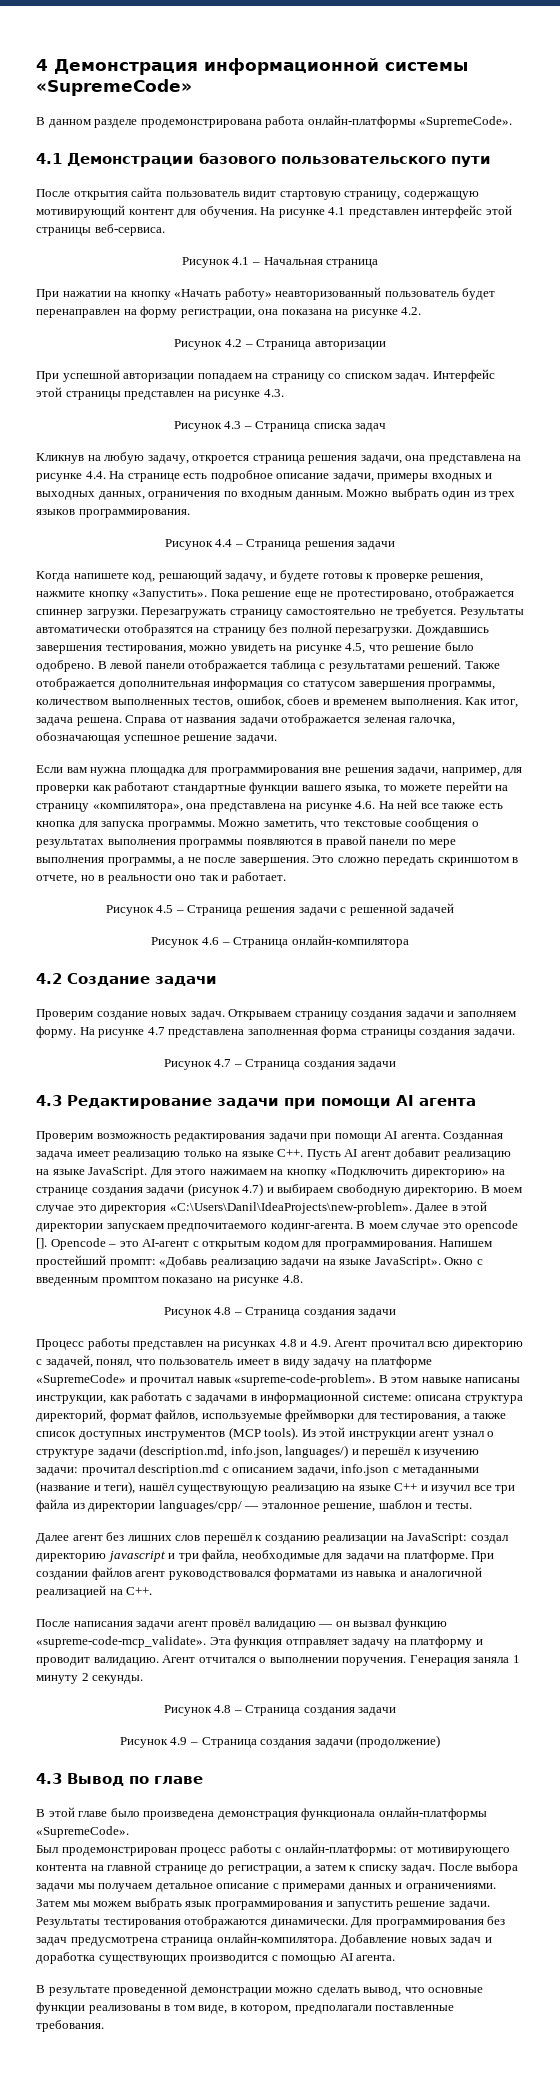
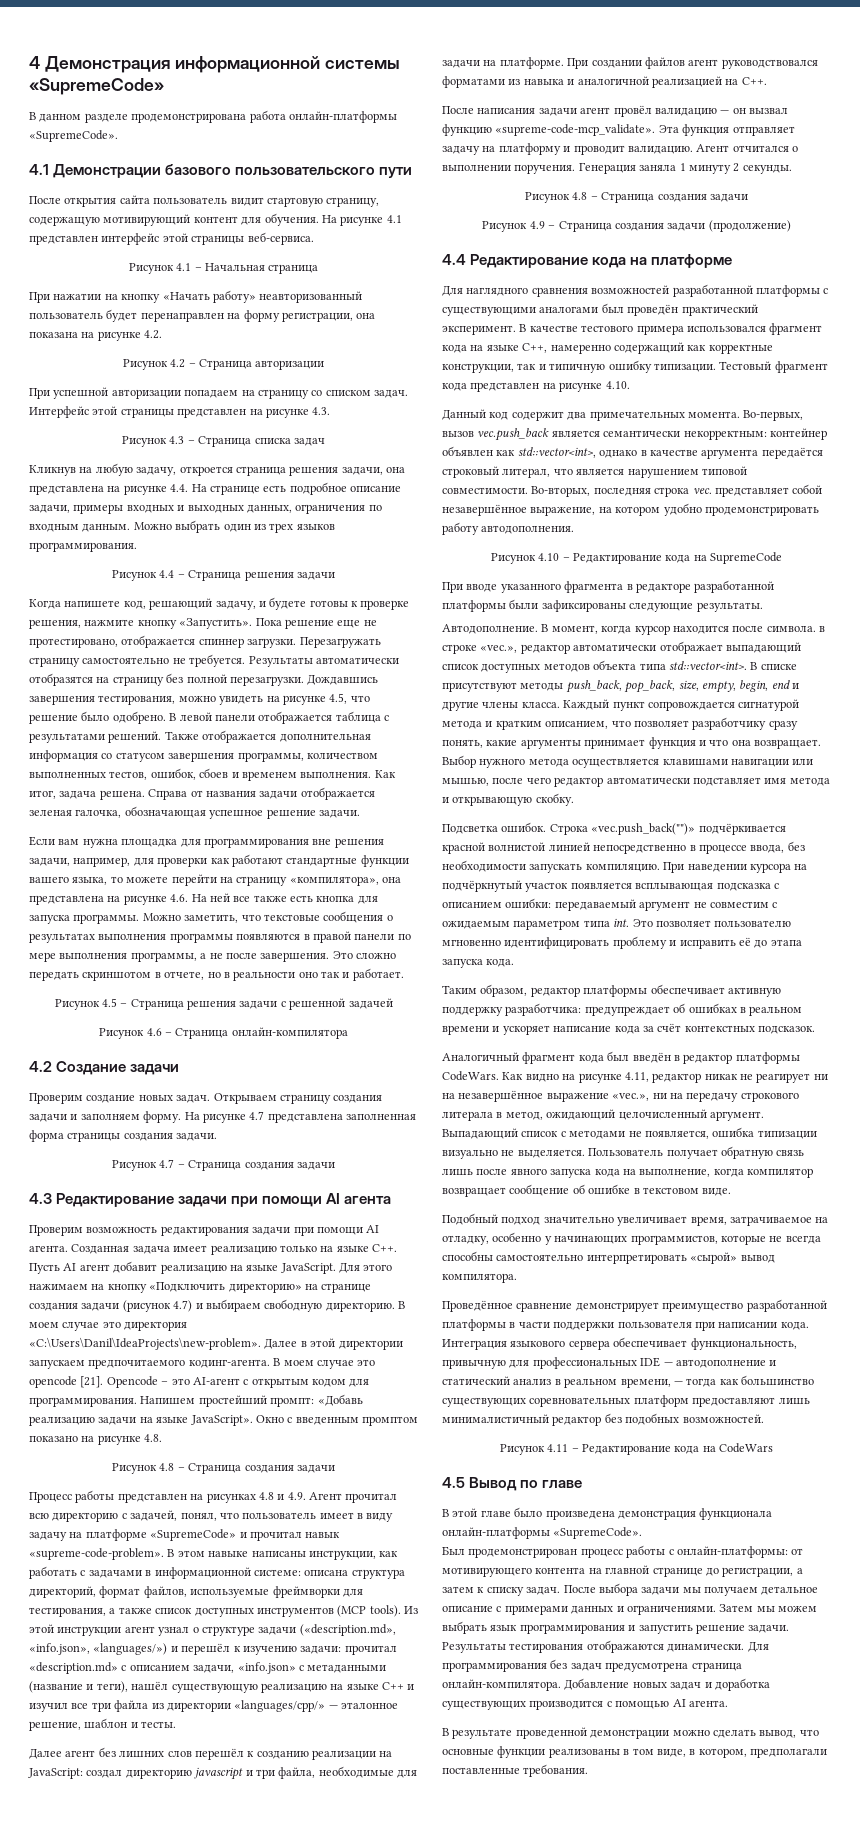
[36,1238,47,1249] []. -> [80,1376,104,1388] [21].
[139,1445,349,1458] (description.md, info.json, languages/) -> [299,1624,396,1636] [29,1643,168,1655] («description.md», «info.json», «languages/»)
[138,1464,220,1476] description.md -> [29,1662,118,1674] «description.md»
[341,1464,390,1476] info.json -> [237,1662,296,1674] «info.json»
[158,1500,242,1512] languages/cpp/ -> [234,1700,326,1712] «languages/cpp/»
[36,1773,62,1784] 4.3 -> [442,254,733,268] [442,284,829,297] [442,303,758,316] [442,323,823,335] [442,342,773,354] [442,360,828,373] [442,381,630,392] [442,409,804,421] [442,428,827,441] [442,446,823,459] [442,466,747,478] [442,484,823,497] [442,503,819,516] [442,522,575,535] [490,552,783,564] [442,580,775,593] [442,599,763,612] [442,624,825,635] [442,641,801,654] [442,660,797,673] [442,680,799,693] [442,699,800,711] [442,717,798,730] [442,737,821,749] [442,755,814,768] [442,777,830,787] [442,793,574,806] [442,822,786,835] [442,841,805,854] [442,860,808,873] [442,880,779,892] [442,898,778,911] [442,918,792,930] [442,936,802,949] [442,959,515,968] [442,984,781,997] [442,1003,803,1016] [442,1023,815,1035] [442,1051,800,1064] [442,1071,828,1083] [442,1090,799,1102] [442,1109,764,1121] [442,1127,817,1139] [442,1146,805,1159] [442,1168,813,1178] [442,1184,732,1197] [442,1213,829,1226] [442,1232,821,1245] [442,1251,775,1264] [442,1273,517,1283] [442,1299,827,1312] [442,1319,809,1331] [442,1337,797,1350] [442,1357,777,1369] [442,1375,814,1388] [442,1395,810,1407] [442,1413,764,1426] [499,1443,774,1455] [442,1477,465,1488] 4.4 Редактирование кода на платформе // Для наглядного сравнения возможностей разработанной платформы с существующими аналогами был проведён практический эксперимент. В качестве тестового примера использовался фрагмент кода на языке C++, намеренно содержащий как корректные конструкции, так и типичную ошибку типизации. Тестовый фрагмент кода представлен на рисунке 4.10. // Данный код содержит два примечательных момента. Во-первых, вызов vec.push_back является семантически некорректным: контейнер объявлен как std::vector<int>, однако в качестве аргумента передаётся строковый литерал, что является нарушением типовой совместимости. Во-вторых, последняя строка vec. представляет собой незавершённое выражение, на котором удобно продемонстрировать работу автодополнения. // Рисунок 4.10 – Редактирование кода на SupremeCode // При вводе указанного фрагмента в редакторе разработанной платформы были зафиксированы следующие результаты. // Автодополнение. В момент, когда курсор находится после символа. в строке «vec.», редактор автоматически отображает выпадающий список доступных методов объекта типа std::vector<int>. В списке присутствуют методы push_back, pop_back, size, empty, begin, end и другие члены класса. Каждый пункт сопровождается сигнатурой метода и кратким описанием, что позволяет разработчику сразу понять, какие аргументы принимает функция и что она возвращает. Выбор нужного метода осуществляется клавишами навигации или мышью, после чего редактор автоматически подставляет имя метода и открывающую скобку. // Подсветка ошибок. Строка «vec.push_back("")» подчёркивается красной волнистой линией непосредственно в процессе ввода, без необходимости запускать компиляцию. При наведении курсора на подчёркнутый участок появляется всплывающая подсказка с описанием ошибки: передаваемый аргумент не совместим с ожидаемым параметром типа int. Это позволяет пользователю мгновенно идентифицировать проблему и исправить её до этапа запуска кода. // Таким образом, редактор платформы обеспечивает активную поддержку разработчика: предупреждает об ошибках в реальном времени и ускоряет написание кода за счёт контекстных подсказок. // Аналогичный фрагмент кода был введён в редактор платформы CodeWars. Как видно на рисунке 4.11, редактор никак не реагирует ни на незавершённое выражение «vec.», ни на передачу строкового литерала в метод, ожидающий целочисленный аргумент. Выпадающий список с методами не появляется, ошибка типизации визуально не выделяется. Пользователь получает обратную связь лишь после явного запуска кода на выполнение, когда компилятор возвращает сообщение об ошибке в текстовом виде. // Подобный подход значительно увеличивает время, затрачиваемое на отладку, особенно у начинающих программистов, которые не всегда способны самостоятельно интерпретировать «сырой» вывод компилятора. // Проведённое сравнение демонстрирует преимущество разработанной платформы в части поддержки пользователя при написании кода. Интеграция языкового сервера обеспечивает функциональность, привычную для профессиональных IDE — автодополнение и статический анализ в реальном времени, — тогда как большинство существующих соревновательных платформ предоставляют лишь минималистичный редактор без подобных возможностей. // Рисунок 4.11 – Редактирование кода на CodeWars // 4.5

